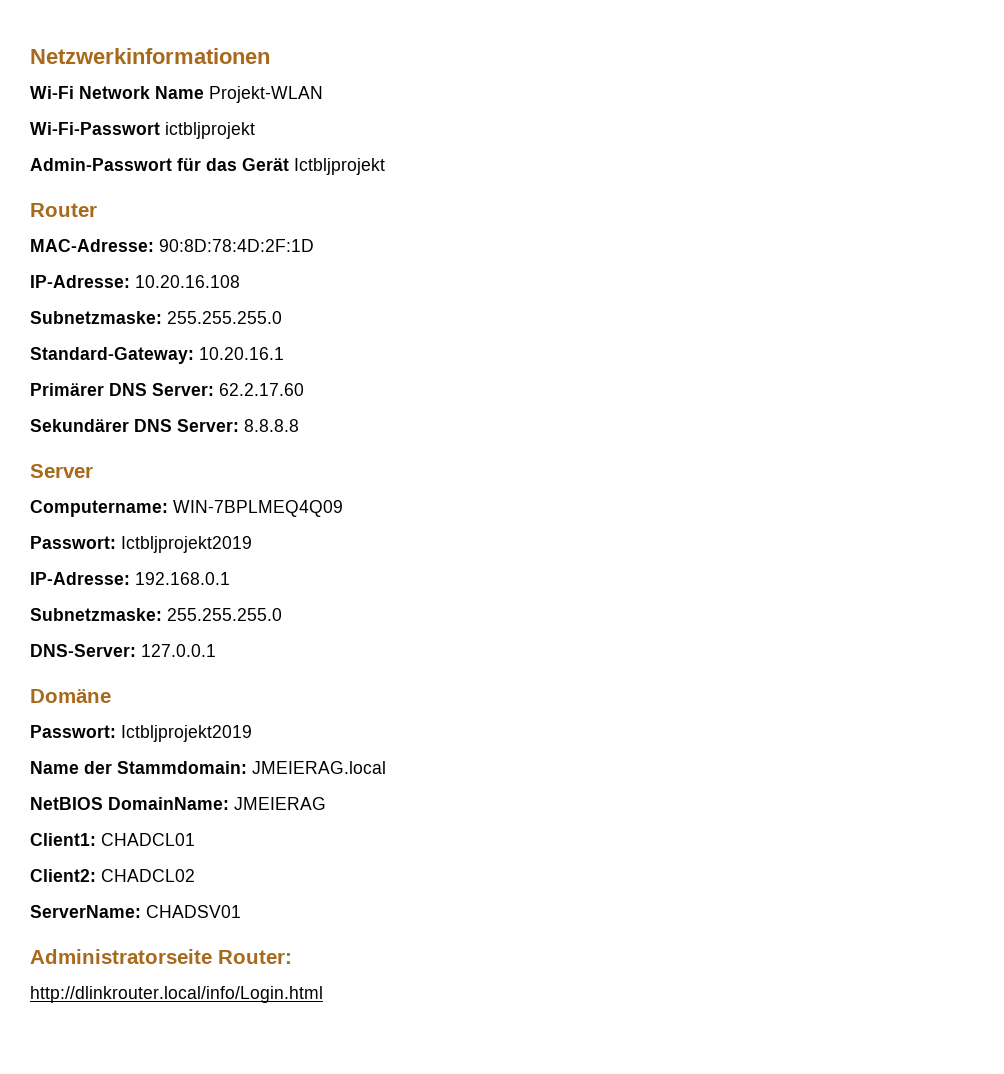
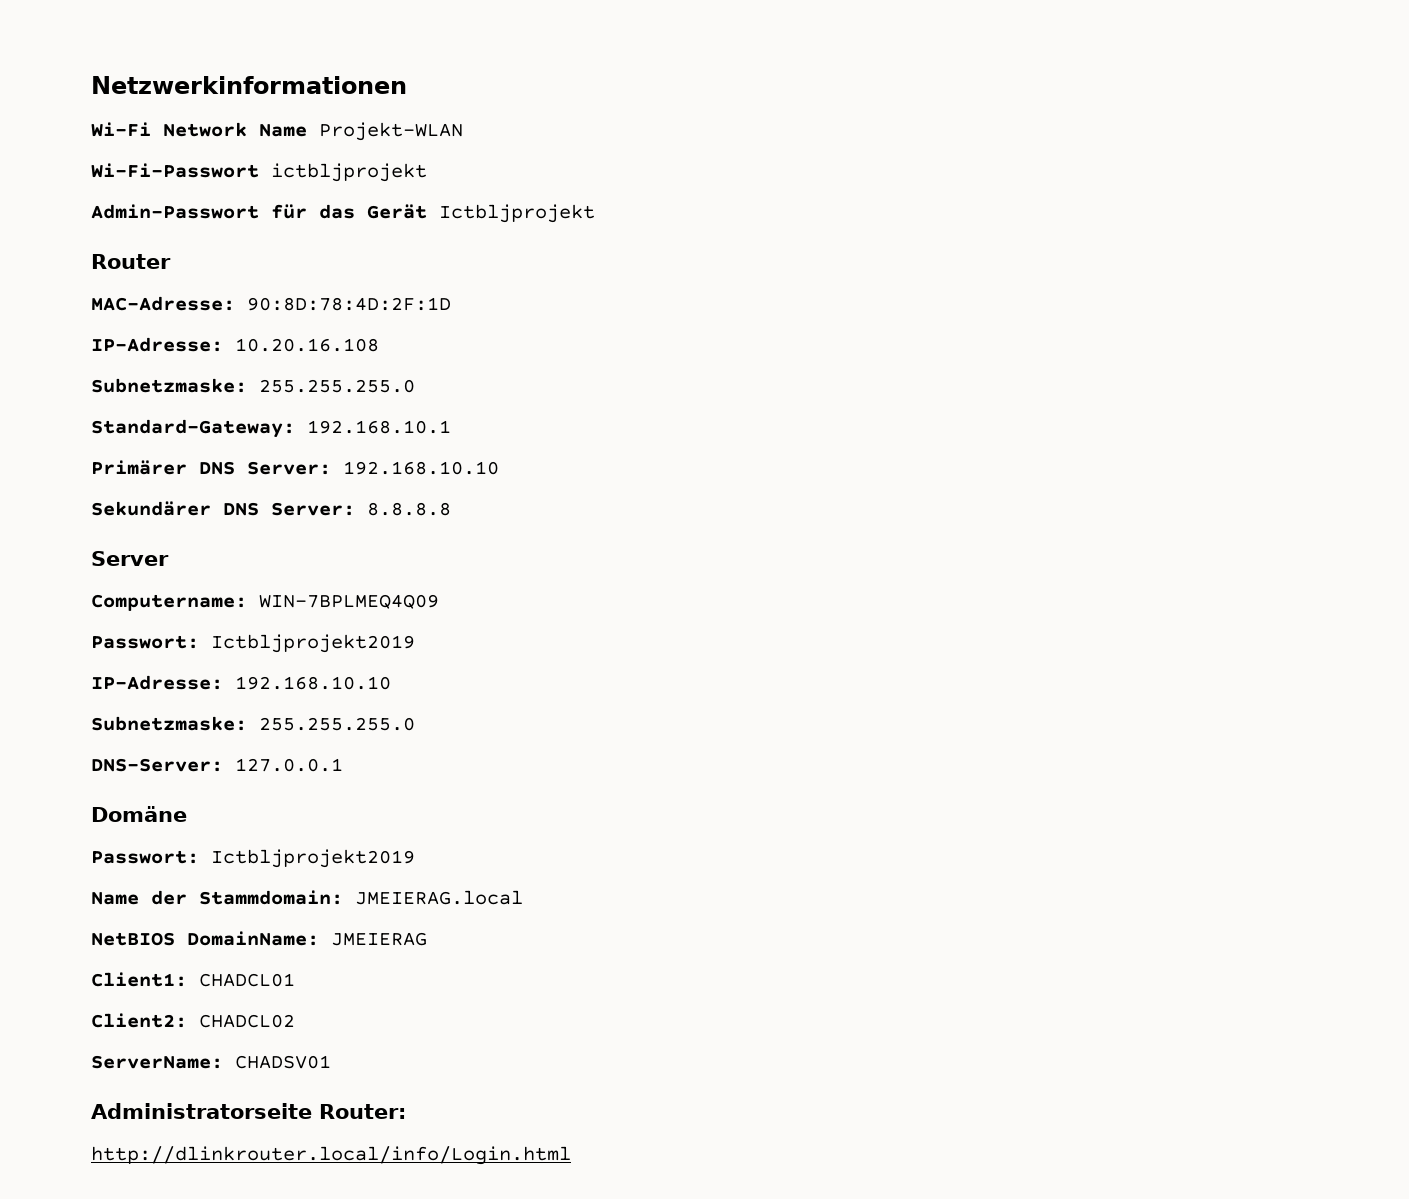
[199,347,284,360] 10.20.16.1 -> [307,420,451,434] 192.168.10.1
[219,383,304,396] 62.2.17.60 -> [343,461,499,475] 192.168.10.10
[135,572,230,585] 192.168.0.1 -> [235,676,391,690] 192.168.10.10

